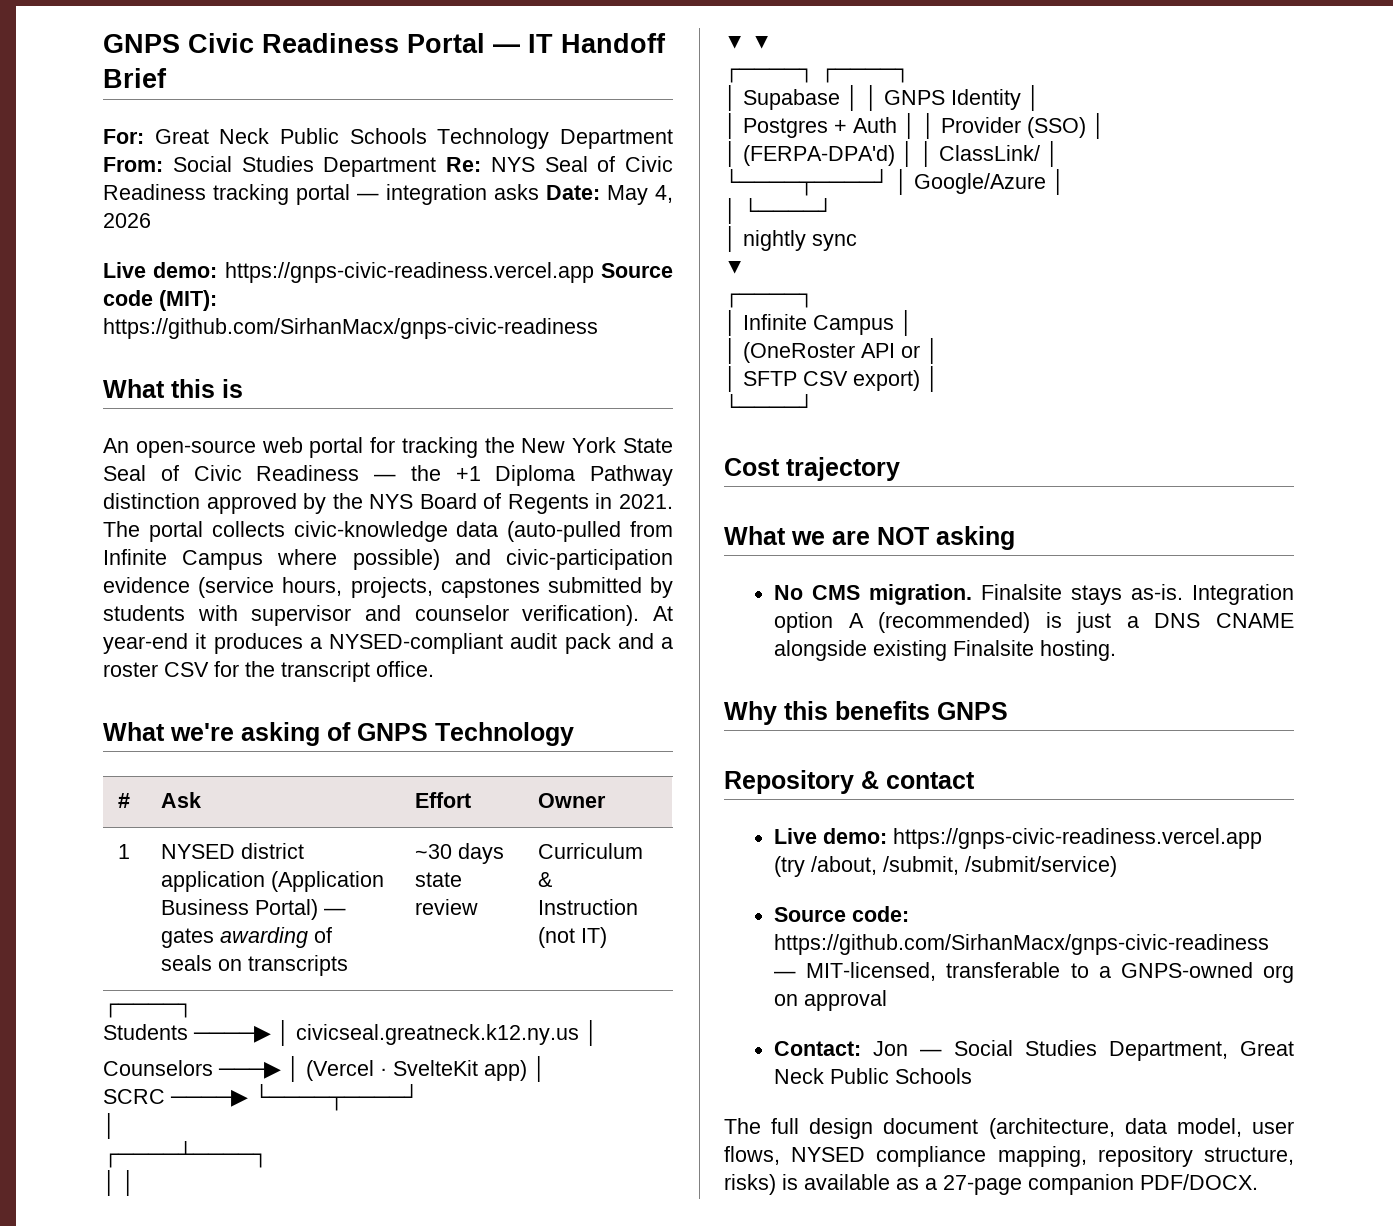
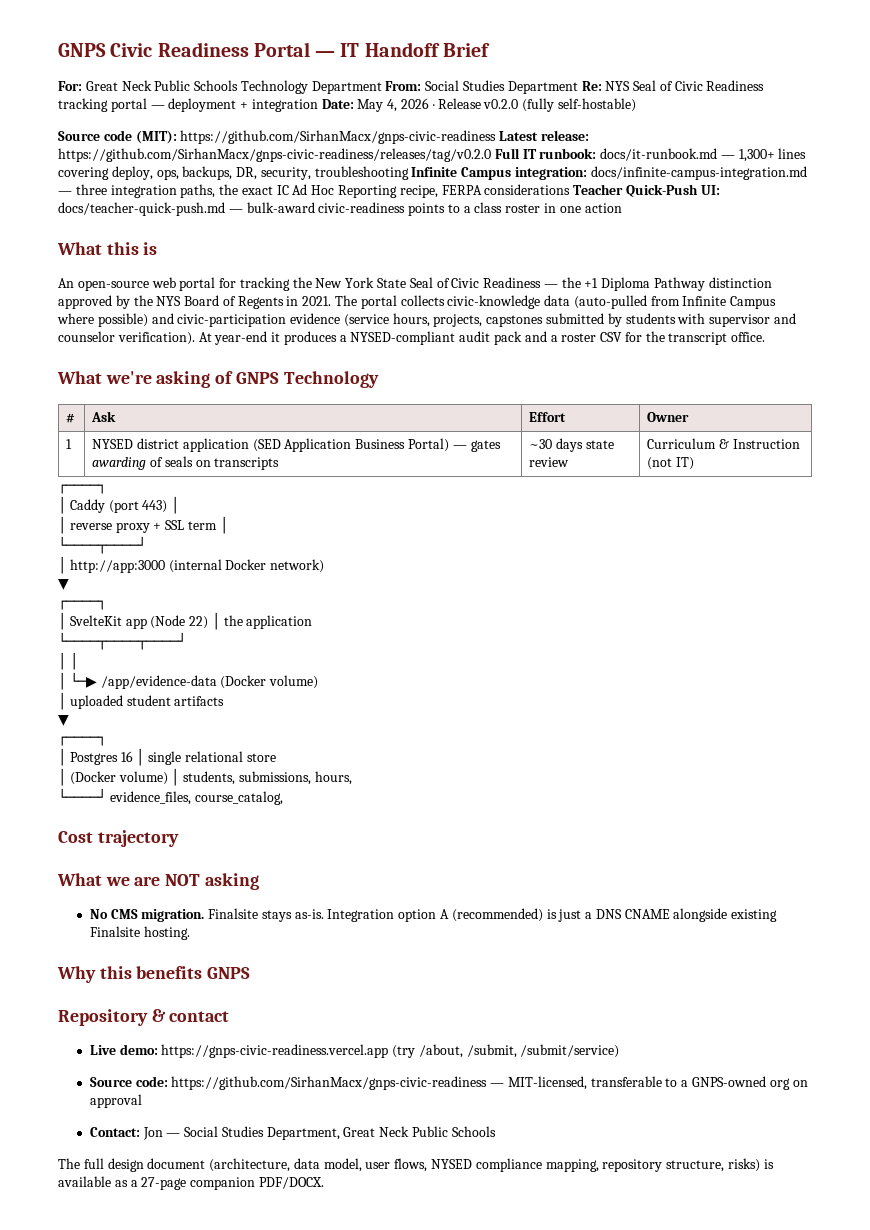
[386,184,539,205] integration asks -> [168,98,318,112] deployment + integration
[103,262,594,283] // Live demo: https://gnps-civic-readiness.vercel.app -> [432,98,636,112] · Release v0.2.0 (fully self-hostable) //
(598, 328) none -> [499,130,589,141] [58,148,807,162] [58,166,807,180] [58,184,720,198] [58,202,622,216] Latest release: https://github.com/SirhanMacx/gnps-civic-readiness/releases/tag/v0.2.0 Full IT runbook: docs/it-runbook.md — 1,300+ lines covering deploy, ops, backups, DR, security, troubleshooting Infinite Campus integration: docs/infinite-campus-integration.md — three integration paths, the exact IC Ad Hoc Reporting recipe, FERPA considerations Teacher Quick-Push UI: docs/teacher-quick-push.md — bulk-award civic-readiness points to a class roster in one action
[271,871,385,892] (Application -> [252,438,352,452] (SED Application
[103,1020,598,1046] [103,1056,546,1082] [103,1089,248,1107] Students ────▶ │ civicseal.greatneck.k12.ny.us │ // Counselors ───▶ │ (Vercel · SvelteKit app) │ // SCRC ────▶ -> [58,496,180,514] [58,516,228,534] │ Caddy (port 443) │ // │ reverse proxy + SSL term │ //
[103,1141,268,1168] [103,1170,135,1196] [724,36,772,49] [724,68,910,83] [724,85,1040,111] [724,113,1105,139] [724,141,1059,167] [724,169,1065,196] [724,198,833,224] [724,226,857,252] [724,261,745,274] [724,293,814,308] [724,310,913,336] [724,338,939,364] [724,366,939,392] [724,394,814,414] // ┌────┴────┐ // │ │ // ▼ ▼ // ┌────┐ ┌────┐ // │ Supabase │ │ GNPS Identity │ // │ Postgres + Auth │ │ Provider (SSO) │ // │ (FERPA-DPA'd) │ │ ClassLink/ │ // └────┬────┘ │ Google/Azure │ // │ └────┘ // │ nightly sync // ▼ // ┌────┐ // │ Infinite Campus │ // │ (OneRoster API or │ // │ SFTP CSV export) │ // └────┘ -> [69,559,325,573] [58,579,69,590] [58,600,106,610] [58,612,313,630] [58,632,186,650] [58,652,78,670] [58,672,319,690] [58,692,225,710] [58,715,69,726] [58,736,106,746] [58,748,276,766] [58,768,352,786] [58,788,283,805] http://app:3000 (internal Docker network) // ▼ // ┌────┐ // │ SvelteKit app (Node 22) │ the application // └────┬────┬────┘ // │ │ // │ └─▶ /app/evidence-data (Docker volume) // │ uploaded student artifacts // ▼ // ┌────┐ // │ Postgres 16 │ single relational store // │ (Docker volume) │ students, submissions, hours, // └────┘ evidence_files, course_catalog,

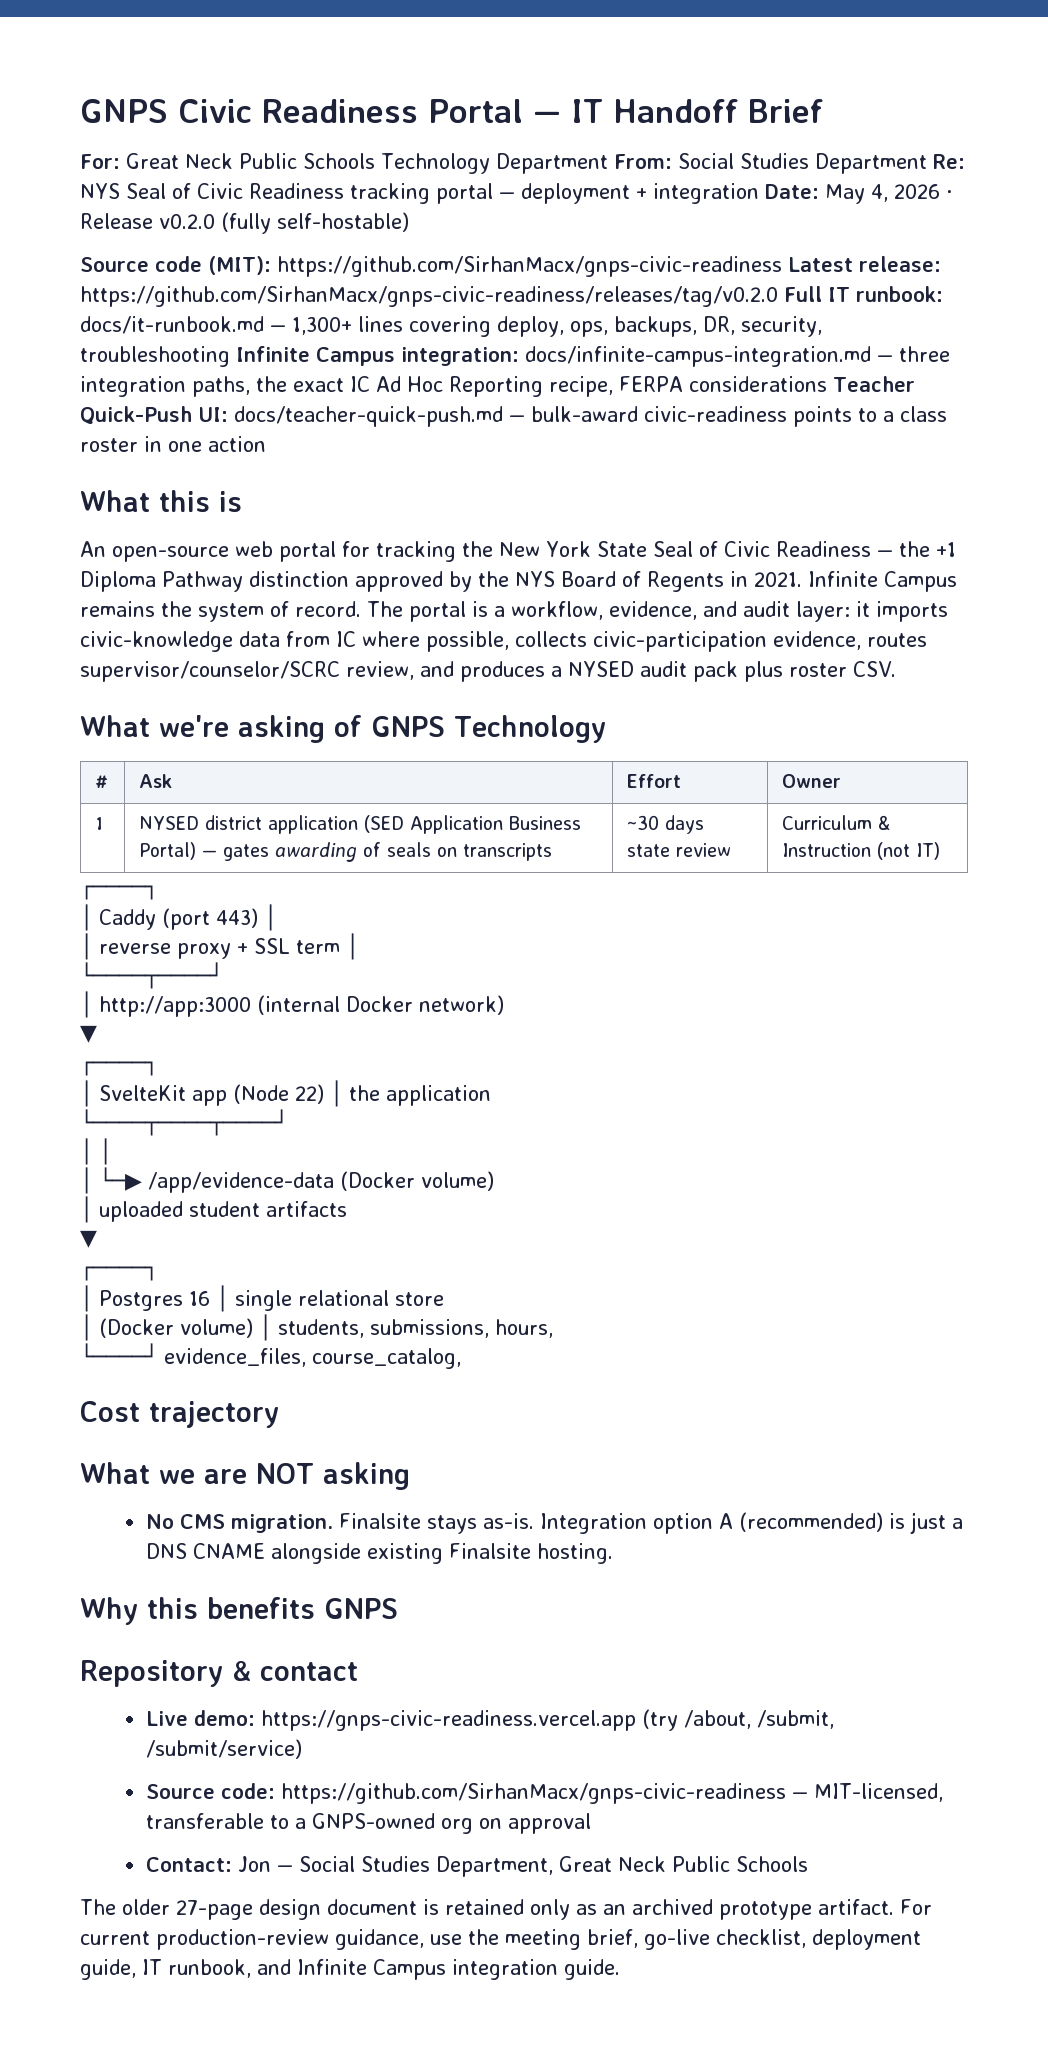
[335,295,777,309] [57,313,796,327] [58,331,281,345] The portal collects civic-knowledge data (auto-pulled from Infinite Campus where possible) and civic-participation evidence (service hours, projects, capstones submitted by students with supervisor and counselor verification). At year-end it -> [808,571,957,592] [80,601,948,622] [80,631,927,652] [80,661,454,682] Infinite Campus remains the system of record. The portal is a workflow, evidence, and audit layer: it imports civic-knowledge data from IC where possible, collects civic-participation evidence, routes supervisor/counselor/SCRC review, and
[350,331,456,345] NYSED-compliant -> [568,661,634,677] NYSED
[524,331,766,345] and a roster CSV for the transcript office. -> [744,661,896,682] plus roster CSV.
[83,1158,774,1172] [58,1176,324,1190] full design document (architecture, data model, user flows, NYSED compliance mapping, repository structure, risks) is available as a 27-page companion PDF/DOCX. -> [122,1899,932,1920] [80,1929,921,1950] [80,1959,620,1980] older 27-page design document is retained only as an archived prototype artifact. For current production-review guidance, use the meeting brief, go-live checklist, deployment guide, IT runbook, and Infinite Campus integration guide.

